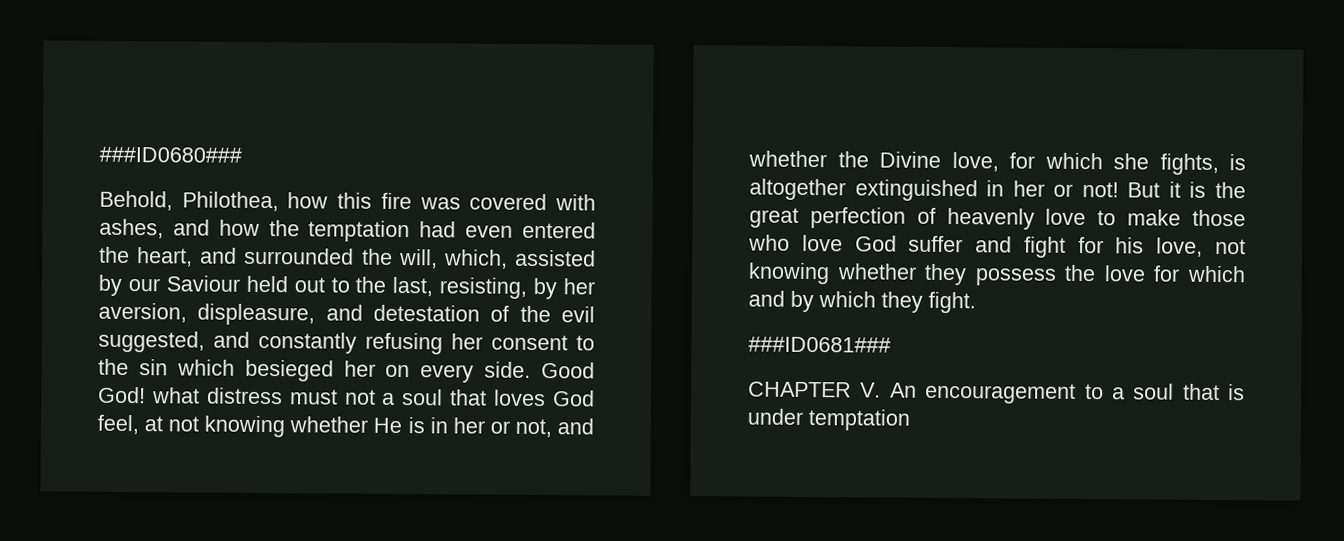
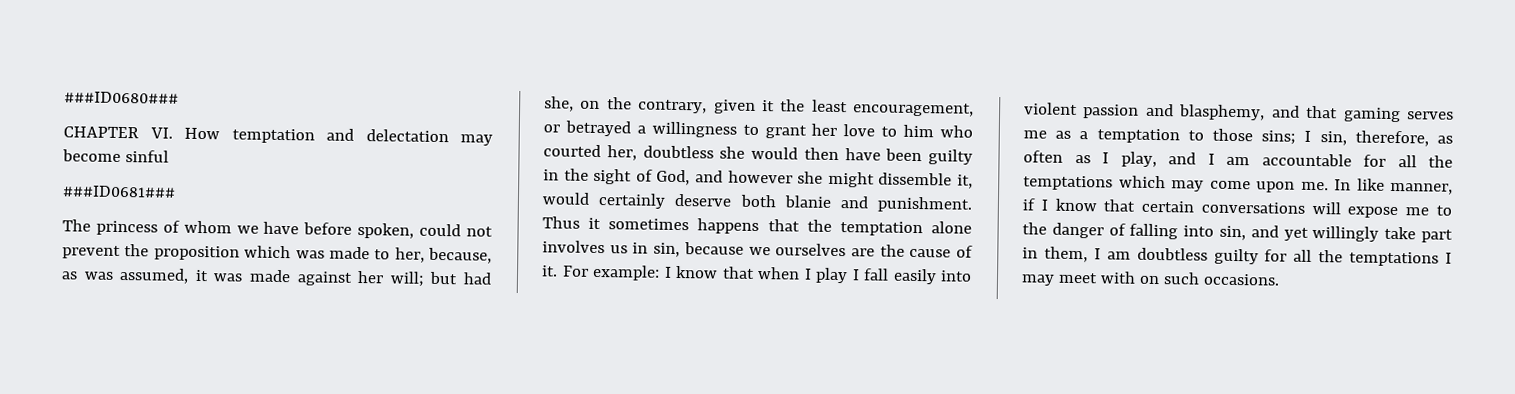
[99,190,596,212] [99,218,596,243] [99,246,596,269] [98,274,595,300] [98,302,595,326] [98,330,595,355] [98,358,595,383] [98,386,596,407] [97,414,594,438] [748,150,1246,176] [749,178,1246,202] [749,207,1246,230] [748,234,1246,258] [748,262,1246,286] [748,290,976,314] [748,336,891,353] [748,381,1245,404] [747,408,910,431] Behold, Philothea, how this fire was covered with ashes, and how the temptation had even entered the heart, and surrounded the will, which, assisted by our Saviour held out to the last, resisting, by her aversion, displeasure, and detestation of the evil suggested, and constantly refusing her consent to the sin which besieged her on every side. Good God! what distress must not a soul that loves God feel, at not knowing whether He is in her or not, and whether the Divine love, for which she fights, is altogether extinguished in her or not! But it is the great perfection of heavenly love to make those who love God suffer and fight for his love, not knowing whether they possess the love for which and by which they fight. // ###ID0681### // CHAPTER V. An encouragement to a soul that is under temptation -> [63,126,493,146] [62,149,169,163] [62,185,176,198] [62,219,494,239] [62,244,492,264] [61,267,493,287] [544,96,974,117] [543,120,973,139] [543,144,973,165] [543,168,973,189] [542,192,973,213] [542,216,972,237] [542,240,973,258] [541,264,972,285] [1024,102,1454,123] [1023,128,1453,147] [1023,150,1453,168] [1023,175,1453,195] [1022,198,1452,219] [1022,222,1453,243] [1022,246,1452,267] [1021,271,1280,286] CHAPTER VI. How temptation and delectation may become sinful // ###ID0681### // The princess of whom we have before spoken, could not prevent the proposition which was made to her, because, as was assumed, it was made against her will; but had she, on the contrary, given it the least encouragement, or betrayed a willingness to grant her love to him who courted her, doubtless she would then have been guilty in the sight of God, and however she might dissemble it, would certainly deserve both blanie and punishment. Thus it sometimes happens that the temptation alone involves us in sin, because we ourselves are the cause of it. For example: I know that when I play I fall easily into violent passion and blasphemy, and that gaming serves me as a temptation to those sins; I sin, therefore, as often as I play, and I am accountable for all the temptations which may come upon me. In like manner, if I know that certain conversations will expose me to the danger of falling into sin, and yet willingly take part in them, I am doubtless guilty for all the temptations I may meet with on such occasions.

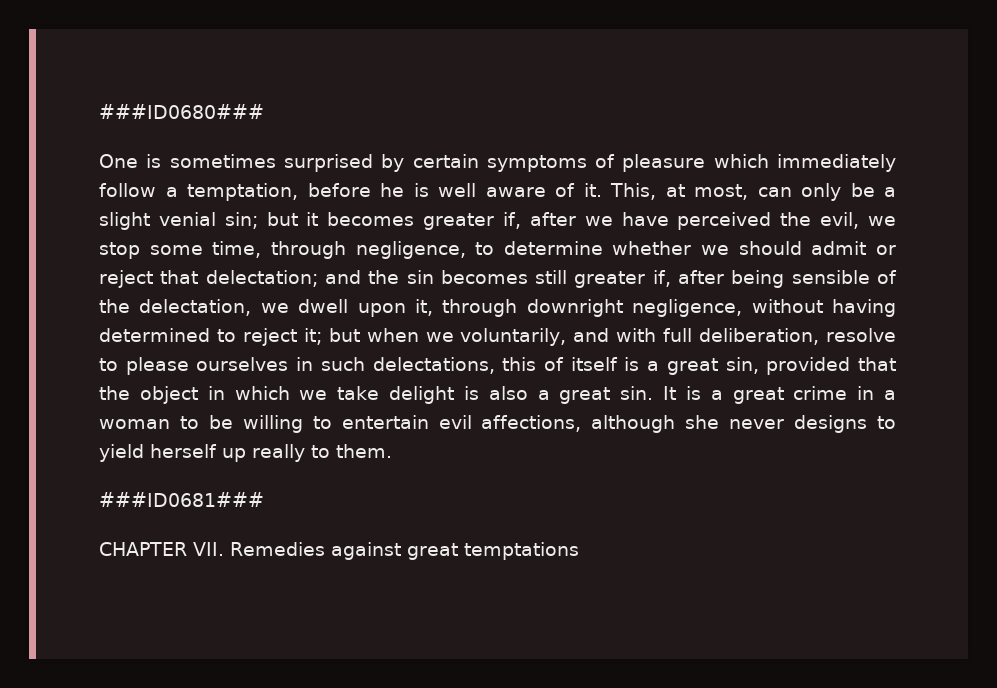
[63,126,493,146] [62,149,169,163] [62,185,176,198] [62,219,494,239] [62,244,492,264] [61,267,493,287] [544,96,974,117] [543,120,973,139] [543,144,973,165] [543,168,973,189] [542,192,973,213] [542,216,972,237] [542,240,973,258] [541,264,972,285] [1024,102,1454,123] [1023,128,1453,147] [1023,150,1453,168] [1023,175,1453,195] [1022,198,1452,219] [1022,222,1453,243] [1022,246,1452,267] [1021,271,1280,286] CHAPTER VI. How temptation and delectation may become sinful // ###ID0681### // The princess of whom we have before spoken, could not prevent the proposition which was made to her, because, as was assumed, it was made against her will; but had she, on the contrary, given it the least encouragement, or betrayed a willingness to grant her love to him who courted her, doubtless she would then have been guilty in the sight of God, and however she might dissemble it, would certainly deserve both blanie and punishment. Thus it sometimes happens that the temptation alone involves us in sin, because we ourselves are the cause of it. For example: I know that when I play I fall easily into violent passion and blasphemy, and that gaming serves me as a temptation to those sins; I sin, therefore, as often as I play, and I am accountable for all the temptations which may come upon me. In like manner, if I know that certain conversations will expose me to the danger of falling into sin, and yet willingly take part in them, I am doubtless guilty for all the temptations I may meet with on such occasions. -> [99,154,896,172] [99,183,896,201] [99,212,897,230] [99,241,896,259] [99,270,897,288] [99,299,896,317] [99,328,896,346] [99,357,896,375] [99,386,897,404] [99,415,896,433] [99,444,392,462] [99,492,264,507] [99,542,579,560] One is sometimes surprised by certain symptoms of pleasure which immediately follow a temptation, before he is well aware of it. This, at most, can only be a slight venial sin; but it becomes greater if, after we have perceived the evil, we stop some time, through negligence, to determine whether we should admit or reject that delectation; and the sin becomes still greater if, after being sensible of the delectation, we dwell upon it, through downright negligence, without having determined to reject it; but when we voluntarily, and with full deliberation, resolve to please ourselves in such delectations, this of itself is a great sin, provided that the object in which we take delight is also a great sin. It is a great crime in a woman to be willing to entertain evil affections, although she never designs to yield herself up really to them. // ###ID0681### // CHAPTER VII. Remedies against great temptations

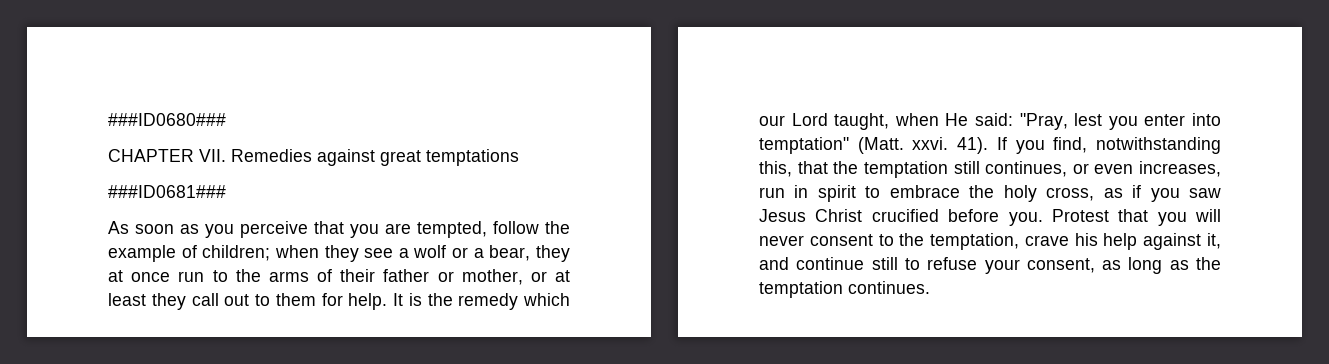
[99,154,896,172] [99,183,896,201] [99,212,897,230] [99,241,896,259] [99,270,897,288] [99,299,896,317] [99,328,896,346] [99,357,896,375] [99,386,897,404] [99,415,896,433] [99,444,392,462] [99,492,264,507] // One is sometimes surprised by certain symptoms of pleasure which immediately follow a temptation, before he is well aware of it. This, at most, can only be a slight venial sin; but it becomes greater if, after we have perceived the evil, we stop some time, through negligence, to determine whether we should admit or reject that delectation; and the sin becomes still greater if, after being sensible of the delectation, we dwell upon it, through downright negligence, without having determined to reject it; but when we voluntarily, and with full deliberation, resolve to please ourselves in such delectations, this of itself is a great sin, provided that the object in which we take delight is also a great sin. It is a great crime in a woman to be willing to entertain evil affections, although she never designs to yield herself up really to them. // ###ID0681### -> (226, 119) none
(579, 551) none -> [108,185,226,198] [108,221,570,238] [108,245,570,262] [108,269,570,285] [108,293,570,310] [759,113,1221,130] [759,137,1221,154] [759,161,1221,178] [759,185,1221,202] [759,209,1221,226] [759,233,1221,250] [759,257,1221,274] [759,281,930,298] // ###ID0681### // As soon as you perceive that you are tempted, follow the example of children; when they see a wolf or a bear, they at once run to the arms of their father or mother, or at least they call out to them for help. It is the remedy which our Lord taught, when He said: "Pray, lest you enter into temptation" (Matt. xxvi. 41). If you find, notwithstanding this, that the temptation still continues, or even increases, run in spirit to embrace the holy cross, as if you saw Jesus Christ crucified before you. Protest that you will never consent to the temptation, crave his help against it, and continue still to refuse your consent, as long as the temptation continues.

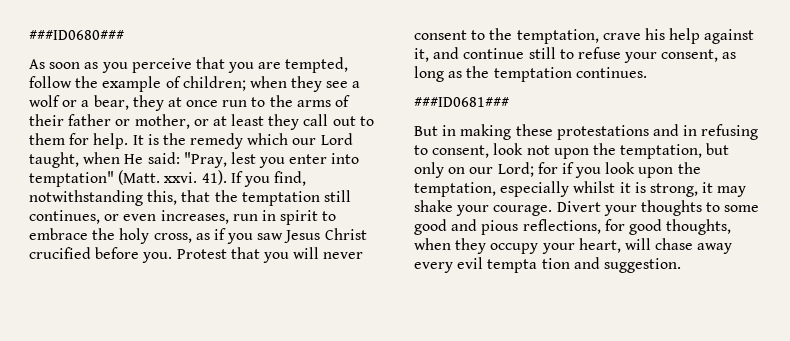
[108,149,519,166] [108,185,226,198] // CHAPTER VII. Remedies against great temptations // ###ID0681### -> (124, 35) none
(930, 287) none -> [414,97,509,107] [414,124,759,140] [414,143,730,159] [414,162,701,178] [414,181,747,197] [414,200,760,216] [414,219,732,235] [414,238,733,254] [414,257,681,273] // ###ID0681### // But in making these protestations and in refusing to consent, look not upon the temptation, but only on our Lord; for if you look upon the temptation, especially whilst it is strong, it may shake your courage. Divert your thoughts to some good and pious reflections, for good thoughts, when they occupy your heart, will chase away every evil tempta tion and suggestion.

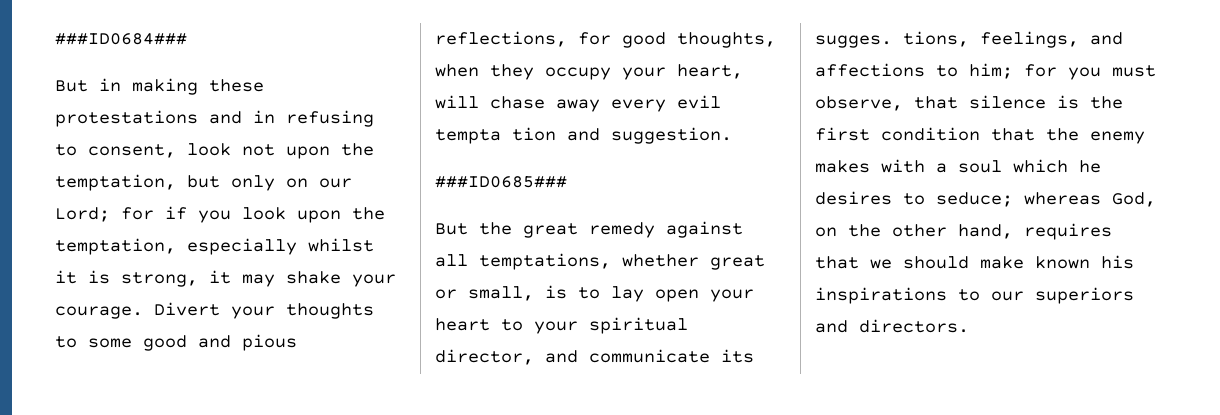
[29,30,124,40] [29,57,349,73] [29,76,361,92] [29,95,351,111] [29,114,374,130] [29,133,353,149] [29,152,360,168] [29,170,307,187] [29,190,351,206] [29,210,337,225] [29,228,367,244] [29,247,364,263] [414,28,755,44] [414,47,737,63] [414,66,647,82] [414,97,509,107] ###ID0680### // As soon as you perceive that you are tempted, follow the example of children; when they see a wolf or a bear, they at once run to the arms of their father or mother, or at least they call out to them for help. It is the remedy which our Lord taught, when He said: "Pray, lest you enter into temptation" (Matt. xxvi. 41). If you find, notwithstanding this, that the temptation still continues, or even increases, run in spirit to embrace the holy cross, as if you saw Jesus Christ crucified before you. Protest that you will never consent to the temptation, crave his help against it, and continue still to refuse your consent, as long as the temptation continues. // ###ID0681### -> [55,33,187,45] ###ID0684###
(681, 265) none -> [435,176,567,188] [435,221,743,238] [435,253,765,270] [435,285,754,302] [435,317,688,334] [435,349,754,365] [815,31,1123,48] [815,63,1156,80] [815,95,1123,111] [815,127,1145,144] [815,159,1101,173] [815,191,1156,207] [815,223,1112,240] [815,255,1134,269] [815,287,1134,304] [815,319,969,333] // ###ID0685### // But the great remedy against all temptations, whether great or small, is to lay open your heart to your spiritual director, and communicate its sugges. tions, feelings, and affections to him; for you must observe, that silence is the first condition that the enemy makes with a soul which he desires to seduce; whereas God, on the other hand, requires that we should make known his inspirations to our superiors and directors.

